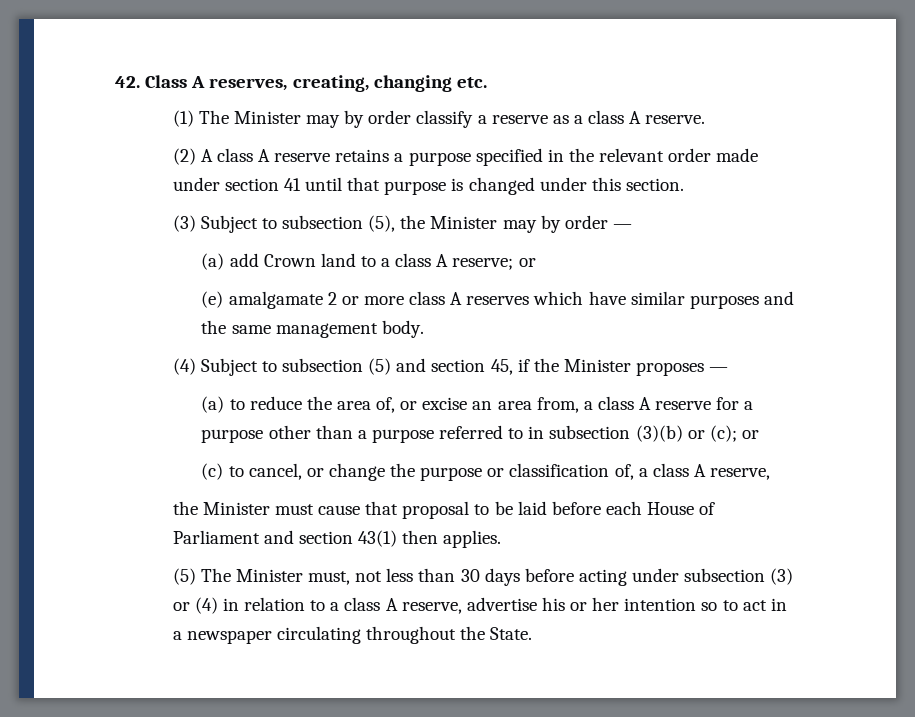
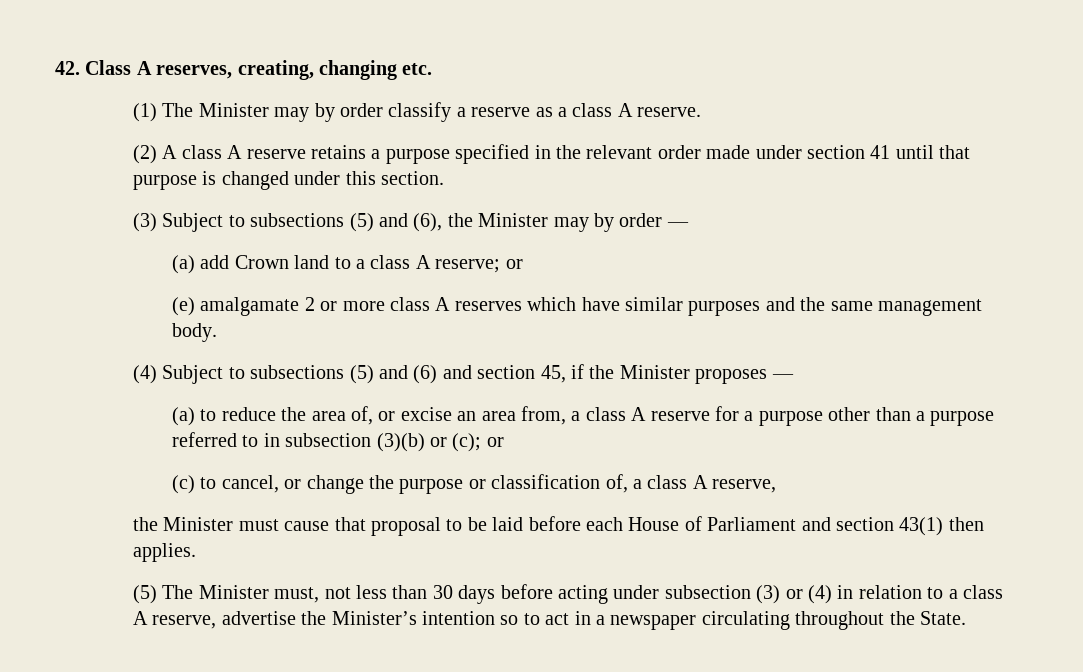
[281,215,396,232] subsection (5), -> [250,213,443,232] subsections (5) and (6),
[281,358,427,375] subsection (5) and -> [250,365,472,384] subsections (5) and (6) and
[541,597,620,611] his or her -> [301,611,417,625] the Minister’s

